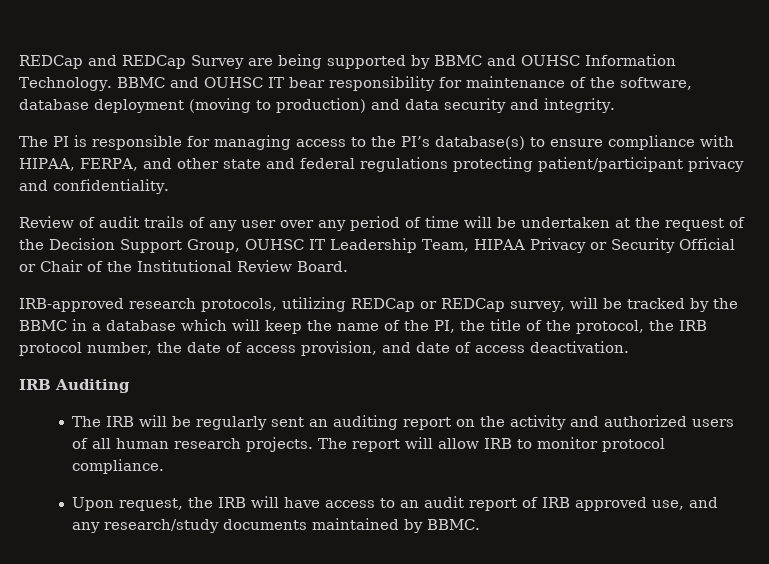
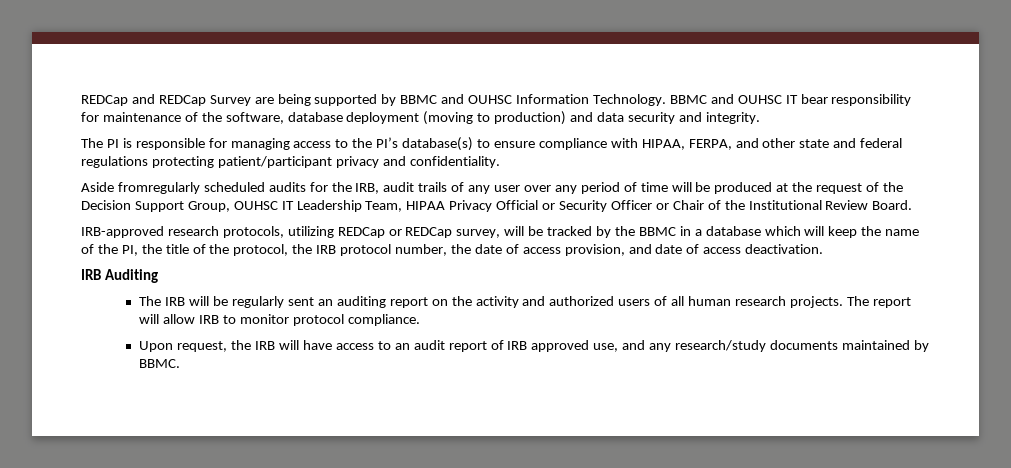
[19,216,95,228] Review of -> [81,182,380,194] Aside fromregularly scheduled audits for the IRB,
[521,217,610,228] undertaken -> [714,182,773,194] produced
(586, 245) none -> [496,200,539,210] Official
[678,238,735,250] Official -> [610,200,652,210] Officer

